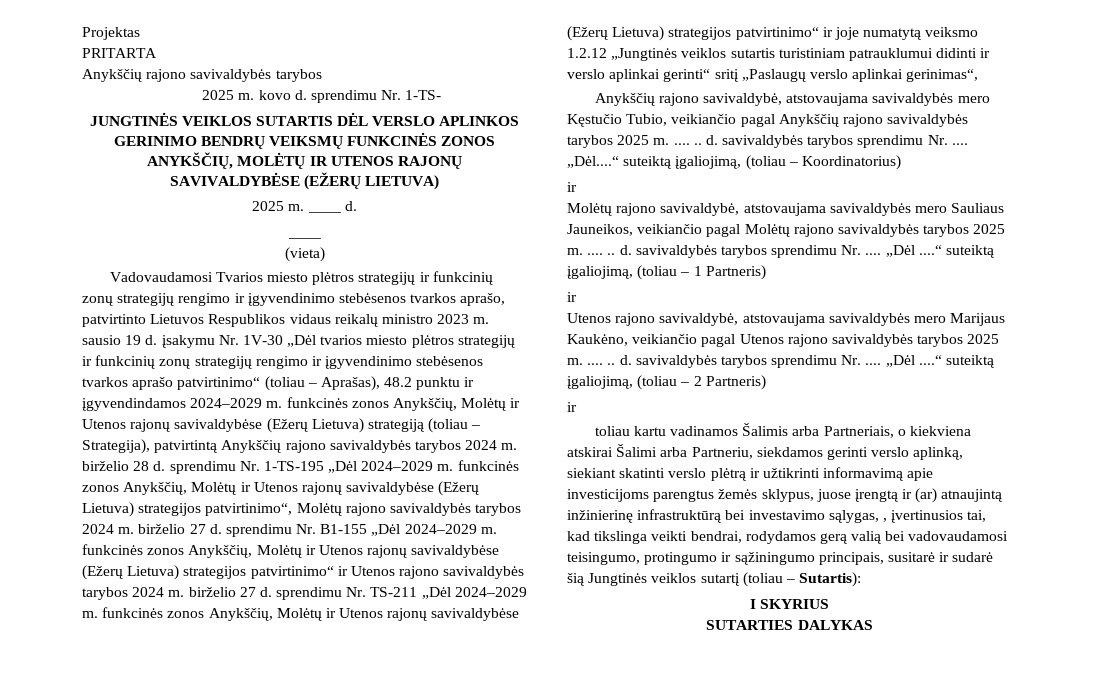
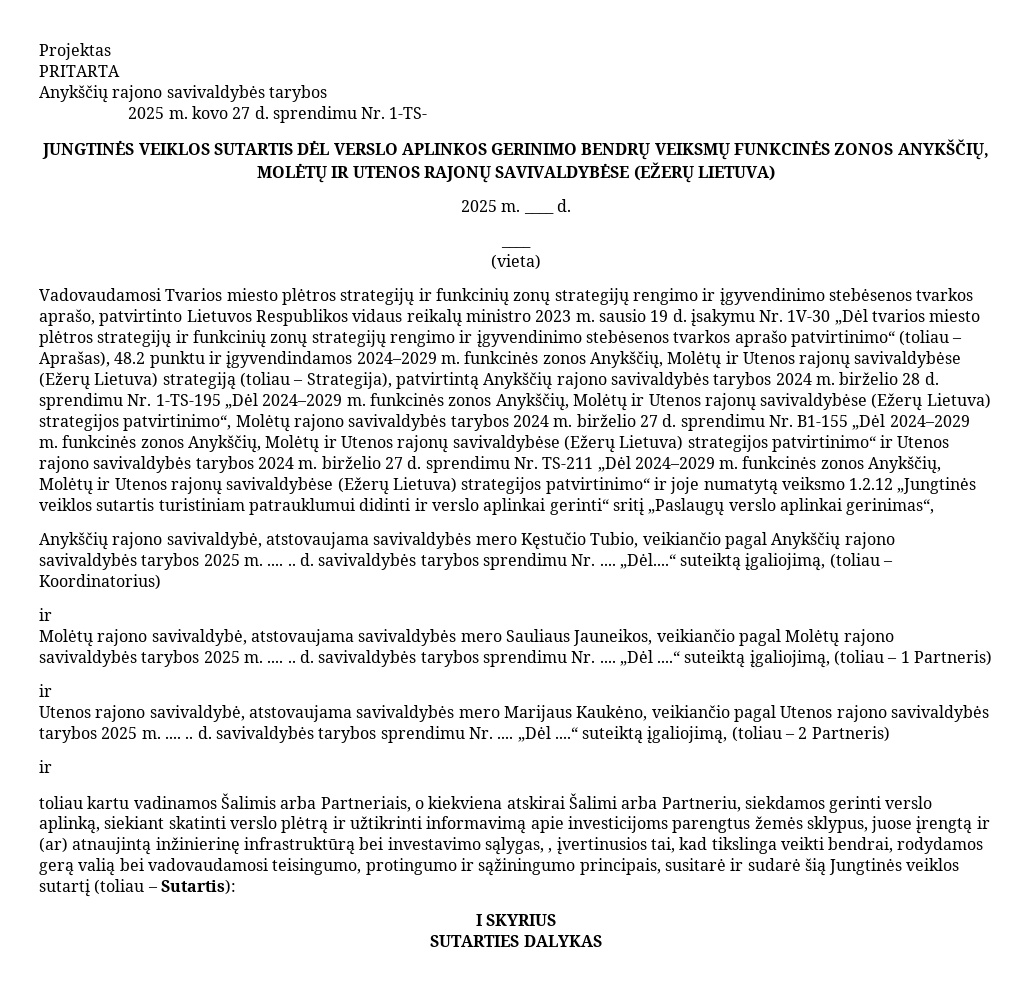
(291, 95) none -> [232,107,251,119] 27

